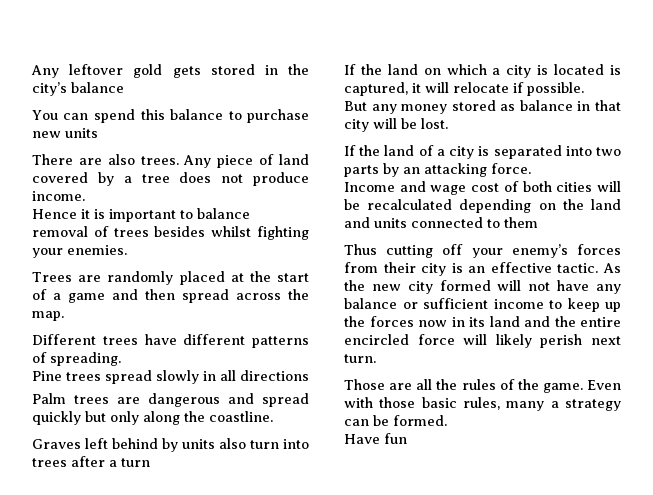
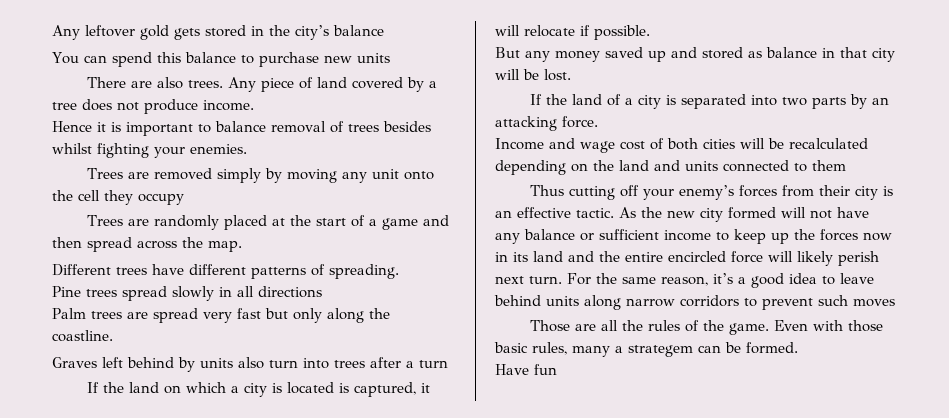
(127, 250) none -> [87,168,435,183] [52,190,184,205] // Trees are removed simply by moving any unit onto the cell they occupy
[148,393,309,407] [32,411,81,425] dangerous and spread quickly -> [153,308,261,323] spread very fast
(448, 109) none -> [605,47,697,62] saved up and
(376, 358) none -> [567,273,874,288] [494,295,895,310] For the same reason, it’s a good idea to leave behind units along narrow corridors to prevent such moves
[565,399,621,411] strategy -> [628,345,693,357] strategem

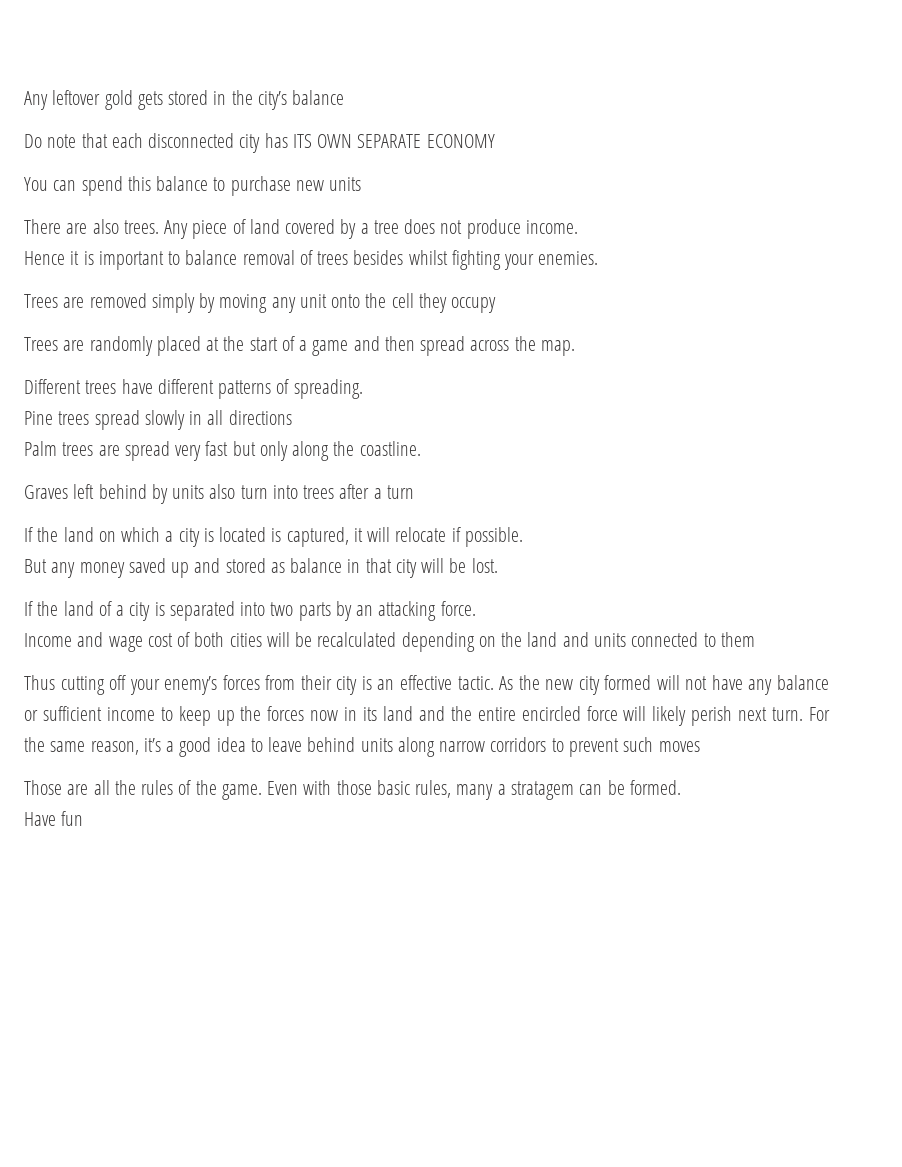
(384, 30) none -> [24,133,495,153] // Do note that each disconnected city has ITS OWN SEPARATE ECONOMY
[628,345,693,357] strategem -> [510,781,574,800] stratagem

